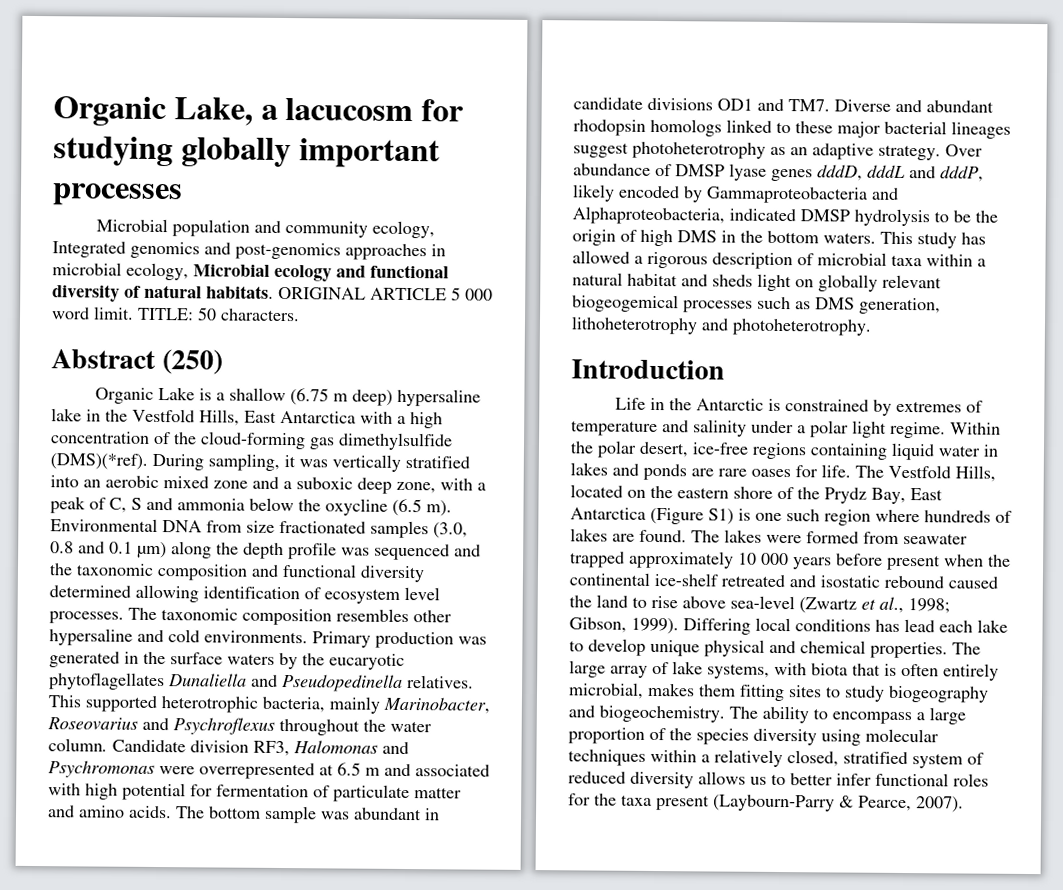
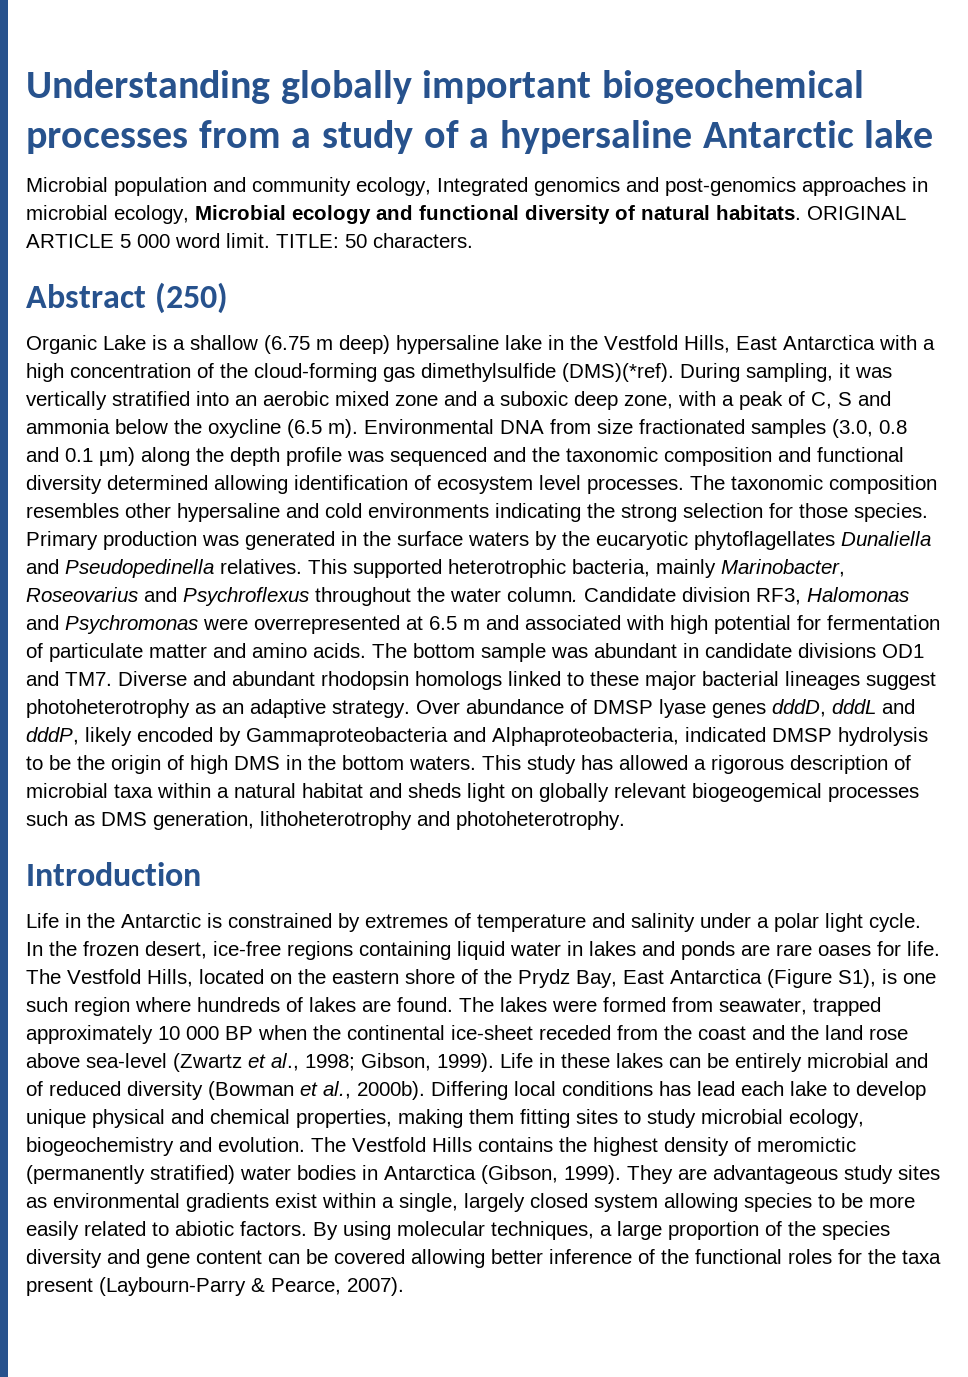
[53,96,465,127] [53,136,173,167] Organic Lake, a lacucosm for studying -> [26,70,270,104] Understanding
[52,183,183,207] processes -> [601,70,864,104] [26,120,934,154] biogeochemical processes from a study of a hypersaline Antarctic lake
[204,630,308,644] environments. -> [368,503,928,522] environments indicating the strong selection for those species.
[890,421,1001,439] [570,440,637,458] regime. Within the polar -> [869,913,921,932] [26,941,139,956] cycle. In the frozen
[708,508,734,525] S1) -> [838,969,876,988] S1),
[903,532,968,545] seawater -> [719,998,807,1015] seawater,
[793,553,1011,571] [569,572,998,589] [569,594,678,609] years before present when the continental ice-shelf retreated and isostatic rebound caused the land to rise -> [225,1025,908,1040] BP when the continental ice-sheet receded from the coast and the land rose
(679, 626) none -> [500,1053,928,1072] [26,1081,425,1100] Life in these lakes can be entirely microbial and of reduced diversity (Bowman et al., 2000b).
[870,641,981,659] [569,660,999,681] [568,682,695,699] properties. The large array of lake systems, with biota that is often entirely microbial, makes -> [296,1109,463,1128] properties, making
[888,685,989,703] [568,705,912,725] biogeography and biogeochemistry. The ability to encompass -> [701,1109,864,1128] [26,1137,856,1156] [26,1165,940,1184] [26,1193,915,1212] [26,1221,594,1240] microbial ecology, biogeochemistry and evolution. The Vestfold Hills contains the highest density of meromictic (permanently stratified) water bodies in Antarctica (Gibson, 1999). They are advantageous study sites as environmental gradients exist within a single, largely closed system allowing species to be more easily related to abiotic factors. By using molecular techniques,
[821,728,939,746] [568,749,984,769] [568,771,872,789] using molecular techniques within a relatively closed, stratified system of reduced diversity allows us to better infer -> [107,1249,689,1268] and gene content can be covered allowing better inference of the

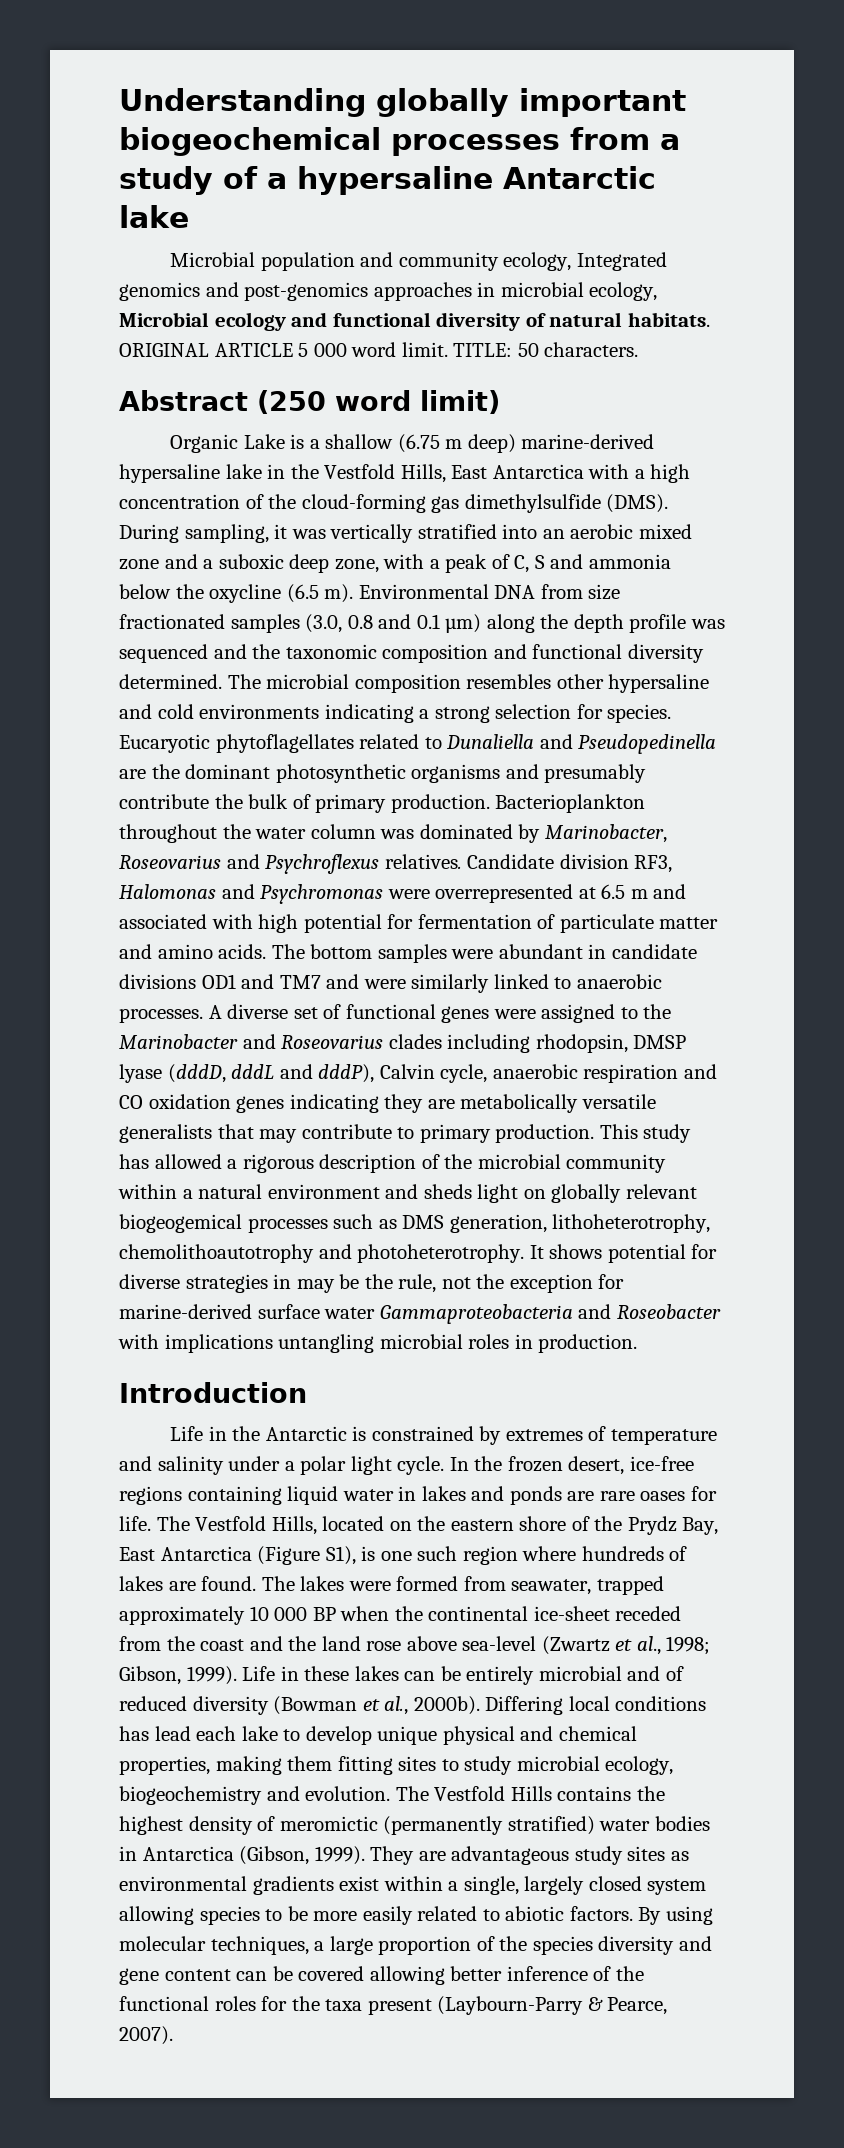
[155,282,229,314] (250) -> [257,390,500,414] (250 word limit)
(390, 344) none -> [521,434,655,449] marine-derived
[562,363,674,382] (DMS)(*ref). -> [606,494,669,513] (DMS).
[107,475,823,494] determined allowing identification of ecosystem level processes. The taxonomic -> [119,674,350,689] determined. The microbial
[587,503,615,518] the -> [419,709,430,719] a
[799,503,928,522] [26,531,931,550] [26,559,845,578] [26,587,578,606] those species. Primary production was generated in the surface waters by the eucaryotic phytoflagellates Dunaliella and Pseudopedinella relatives. This supported heterotrophic bacteria, mainly Marinobacter, Roseovarius and Psychroflexus throughout the water column. -> [607,704,672,723] [119,734,717,754] [119,764,647,783] [119,794,646,813] [119,824,667,843] [119,854,462,874] species. Eucaryotic phytoflagellates related to Dunaliella and Pseudopedinella are the dominant photosynthetic organisms and presumably contribute the bulk of primary production. Bacterioplankton throughout the water column was dominated by Marinobacter, Roseovarius and Psychroflexus relatives.
[481,643,588,662] sample was -> [377,944,494,963] samples were
[65,671,936,690] [26,699,915,718] [26,727,928,746] [26,755,476,774] TM7. Diverse and abundant rhodopsin homologs linked to these major bacterial lineages suggest photoheterotrophy as an adaptive strategy. Over abundance of DMSP lyase genes dddD, dddL and dddP, likely encoded by Gammaproteobacteria and Alphaproteobacteria, indicated DMSP hydrolysis to be the origin of high DMS in the bottom waters. -> [279,974,662,993] [119,1004,672,1023] [119,1034,687,1053] [119,1064,717,1083] [119,1094,656,1113] [119,1124,595,1143] TM7 and were similarly linked to anaerobic processes. A diverse set of functional genes were assigned to the Marinobacter and Roseovarius clades including rhodopsin, DMSP lyase (dddD, dddL and dddP), Calvin cycle, anaerobic respiration and CO oxidation genes indicating they are metabolically versatile generalists that may contribute to primary production.
[26,783,153,798] microbial taxa -> [444,1154,667,1173] the microbial community
[302,783,363,798] habitat -> [267,1184,380,1199] environment
[260,811,412,830] lithoheterotrophy -> [552,1214,711,1233] [119,1244,314,1263] lithoheterotrophy, chemolithoautotrophy
(625, 820) none -> [529,1244,718,1263] [119,1274,625,1293] [119,1304,721,1324] [118,1334,638,1353] It shows potential for diverse strategies in may be the rule, not the exception for marine-derived surface water Gammaproteobacteria and Roseobacter with implications untangling microbial roles in production.

